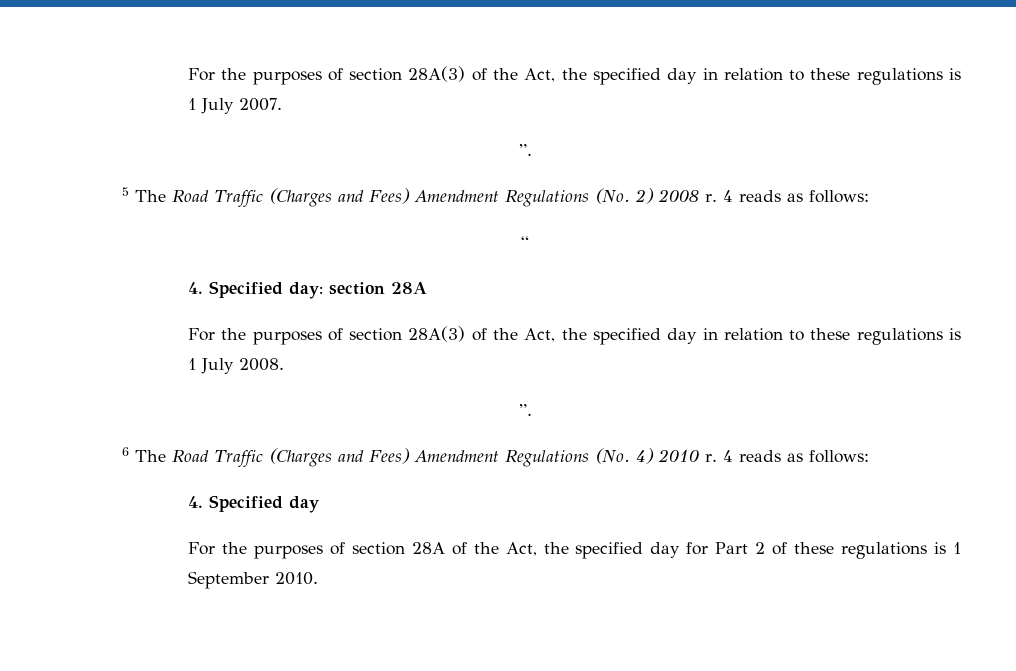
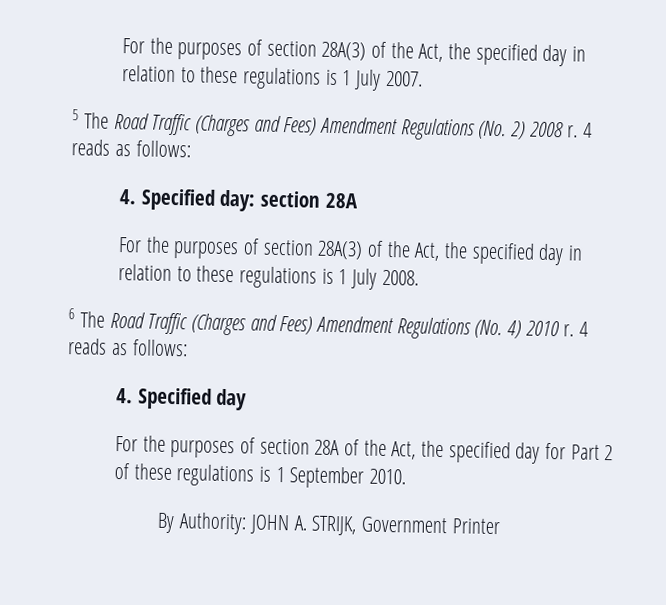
[518,144,532,156] // ”. -> (423, 78) none
[521,236,529,248] // “ -> (191, 149) none
[518,404,532,416] // ”. -> (419, 277) none
(319, 578) none -> [157,512,501,536] // By Authority: JOHN A. STRIJK, Government Printer

